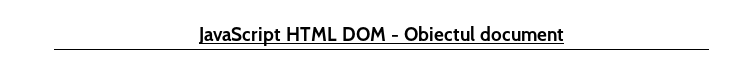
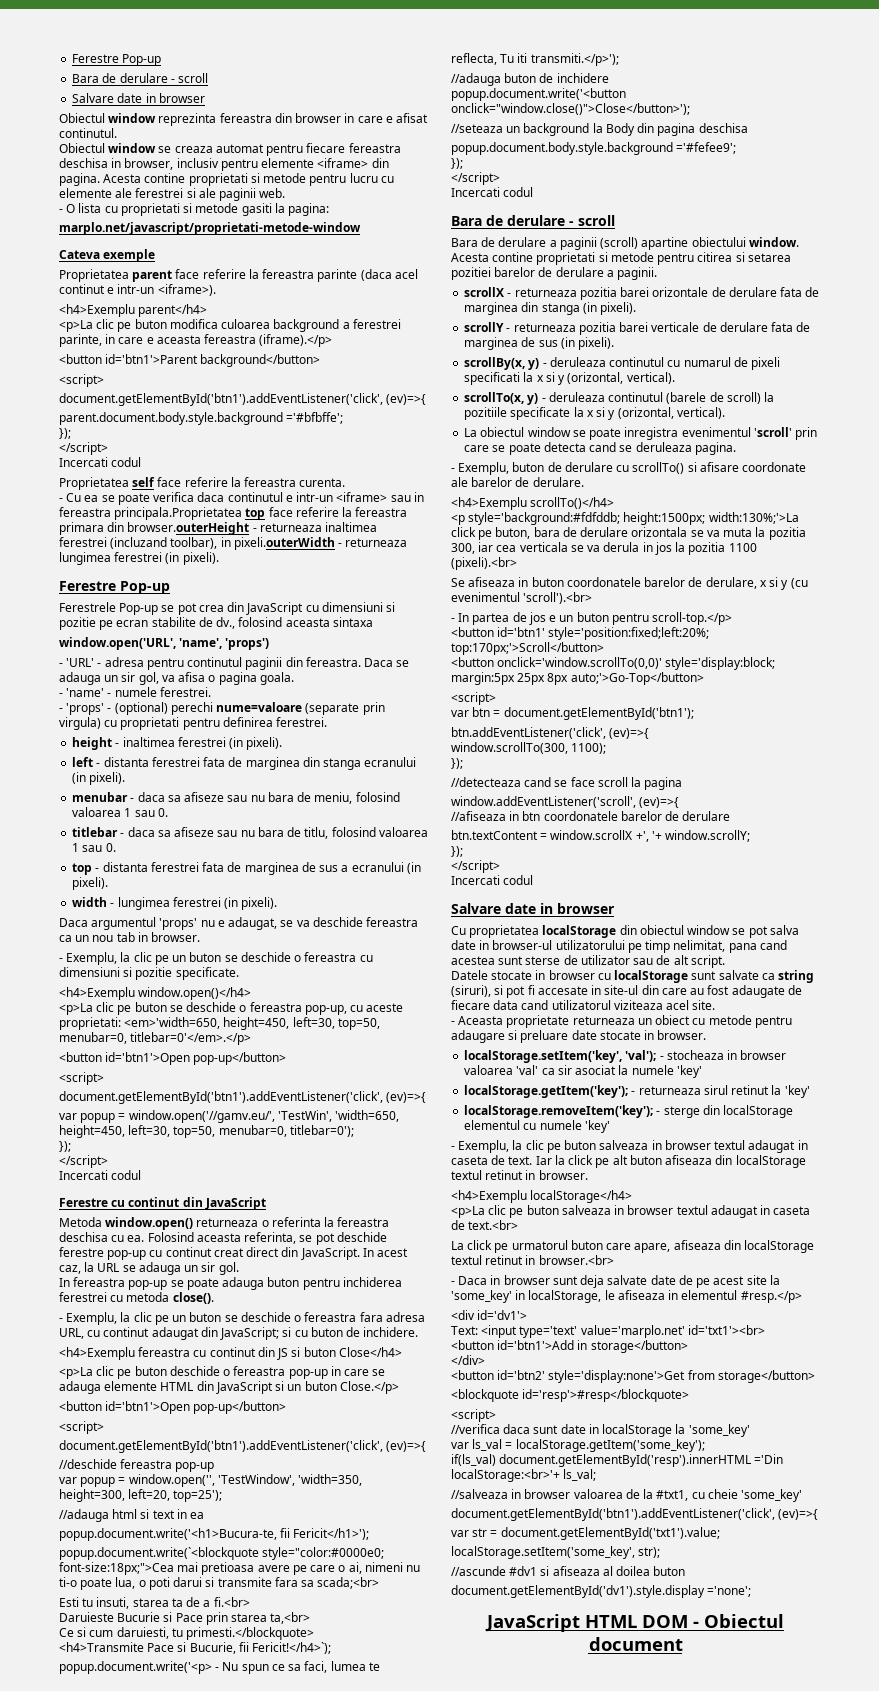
(197, 36) none -> [72,54,162,66] [72,73,209,83] [72,93,205,103] [59,113,429,126] [59,128,117,138] [59,143,401,156] [59,158,389,171] [59,173,394,186] [59,188,286,201] [59,203,330,216] [59,222,361,235] [59,249,156,262] [59,269,418,282] [59,284,216,296] [59,304,208,317] [59,319,401,332] [59,334,333,347] [59,354,321,367] [59,374,104,387] [59,393,427,406] [59,412,344,425] [59,428,71,439] [59,442,108,455] [59,457,142,467] [59,477,346,490] [59,492,424,505] [59,507,408,520] [59,522,378,535] [59,537,408,550] [59,552,219,565] [59,581,170,594] [59,602,396,615] [59,617,373,630] [59,637,270,650] [59,657,410,670] [59,672,294,685] [59,687,211,697] [59,702,385,715] [59,717,328,730] [72,737,283,750] [72,757,417,770] [72,772,126,785] [72,792,400,804] [72,807,168,817] [72,827,428,839] [72,843,116,852] [72,862,421,875] [72,877,109,890] [72,897,278,910] [59,917,419,930] [59,932,201,942] [59,952,373,965] [59,967,239,980] [59,987,252,1000] [59,1002,404,1015] [59,1017,380,1030] [59,1032,252,1045] [59,1052,287,1065] [59,1072,104,1085] [59,1091,427,1104] [59,1110,400,1123] [59,1125,354,1138] [59,1141,71,1152] [59,1155,108,1168] [59,1170,142,1180] [59,1197,266,1210] [59,1217,390,1230] [59,1232,387,1245] [59,1247,409,1260] [59,1262,239,1275] [59,1277,402,1290] [59,1292,214,1304] [59,1312,425,1325] [59,1327,419,1340] [59,1347,402,1360] [59,1366,386,1379] [59,1381,399,1394] [59,1401,287,1414] [59,1421,104,1434] [59,1440,427,1453] [59,1459,215,1472] [59,1474,363,1487] [59,1489,223,1502] [59,1509,205,1522] [59,1528,370,1541] [59,1547,385,1560] [59,1562,421,1575] [59,1577,380,1590] [59,1597,250,1609] [59,1612,311,1625] [59,1627,315,1640] [59,1642,332,1654] [59,1661,380,1674] [451,53,619,66] [451,73,609,86] [451,88,626,101] [451,103,690,115] [451,123,748,136] [451,142,737,155] [451,158,463,169] [451,172,500,185] [451,187,534,197] [451,215,615,226] [451,237,799,250] [451,252,791,265] [451,267,658,280] [464,287,820,300] [464,302,637,315] [464,322,811,335] [464,337,615,350] [464,357,781,370] [464,372,675,385] [464,392,775,405] [464,407,725,420] [464,427,818,440] [464,442,736,455] [451,462,807,475] [451,477,584,487] [451,497,615,510] [451,512,799,525] [451,527,806,540] [451,542,757,555] [451,557,517,570] [451,577,808,590] [451,592,593,604] [451,612,733,625] [451,627,710,640] [451,642,604,655] [451,657,776,670] [451,672,704,685] [451,692,496,705] [451,707,694,720] [451,727,650,739] [451,742,607,754] [451,758,463,769] [451,777,683,790] [451,796,680,808] [451,811,731,821] [451,830,751,842] [451,846,463,857] [451,860,500,873] [451,875,534,885] [451,903,615,914] [451,925,799,938] [451,940,787,953] [451,955,725,968] [451,970,815,983] [451,985,802,998] [451,1000,716,1010] [451,1015,792,1028] [451,1030,707,1043] [464,1050,787,1063] [464,1065,702,1078] [464,1085,810,1098] [464,1105,794,1118] [464,1120,610,1133] [451,1140,808,1153] [451,1155,806,1168] [451,1170,588,1180] [451,1190,633,1203] [451,1205,811,1218] [451,1220,519,1230] [451,1240,815,1253] [451,1255,614,1265] [451,1275,780,1288] [451,1290,802,1303] [451,1310,528,1320] [451,1325,765,1338] [451,1340,688,1353] [451,1355,485,1365] [451,1370,815,1383] [451,1389,690,1402] [451,1409,496,1422] [451,1424,750,1437] [451,1439,705,1452] [451,1454,784,1467] [451,1469,597,1482] [451,1489,803,1502] [451,1508,819,1521] [451,1527,720,1540] [451,1546,661,1559] [451,1566,686,1576] [451,1585,752,1598] Ferestre Pop-up // Bara de derulare - scroll // Salvare date in browser // Obiectul window reprezinta fereastra din browser in care e afisat continutul. // Obiectul window se creaza automat pentru fiecare fereastra deschisa in browser, inclusiv pentru elemente <iframe> din pagina. Acesta contine proprietati si metode pentru lucru cu elemente ale ferestrei si ale paginii web. // - O lista cu proprietati si metode gasiti la pagina: // marplo.net/javascript/proprietati-metode-window // Cateva exemple // Proprietatea parent face referire la fereastra parinte (daca acel continut e intr-un <iframe>). // <h4>Exemplu parent</h4> // <p>La clic pe buton modifica culoarea background a ferestrei parinte, in care e aceasta fereastra (iframe).</p> // <button id='btn1'>Parent background</button> // <script> // document.getElementById('btn1').addEventListener('click', (ev)=>{ // parent.document.body.style.background ='#bfbffe'; // }); // </script> // Incercati codul // Proprietatea self face referire la fereastra curenta. // - Cu ea se poate verifica daca continutul e intr-un <iframe> sau in fereastra principala.Proprietatea top face referire la fereastra primara din browser.outerHeight - returneaza inaltimea ferestrei (incluzand toolbar), in pixeli.outerWidth - returneaza lungimea ferestrei (in pixeli). // Ferestre Pop-up // Ferestrele Pop-up se pot crea din JavaScript cu dimensiuni si pozitie pe ecran stabilite de dv., folosind aceasta sintaxa // window.open('URL', 'name', 'props') // - 'URL' - adresa pentru continutul paginii din fereastra. Daca se adauga un sir gol, va afisa o pagina goala. // - 'name' - numele ferestrei. // - 'props' - (optional) perechi nume=valoare (separate prin virgula) cu proprietati pentru definirea ferestrei. // height - inaltimea ferestrei (in pixeli). // left - distanta ferestrei fata de marginea din stanga ecranului (in pixeli). // menubar - daca sa afiseze sau nu bara de meniu, folosind valoarea 1 sau 0. // titlebar - daca sa afiseze sau nu bara de titlu, folosind valoarea 1 sau 0. // top - distanta ferestrei fata de marginea de sus a ecranului (in pixeli). // width - lungimea ferestrei (in pixeli). // Daca argumentul 'props' nu e adaugat, se va deschide fereastra ca un nou tab in browser. // - Exemplu, la clic pe un buton se deschide o fereastra cu dimensiuni si pozitie specificate. // <h4>Exemplu window.open()</h4> // <p>La clic pe buton se deschide o fereastra pop-up, cu aceste proprietati: <em>'width=650, height=450, left=30, top=50, menubar=0, titlebar=0'</em>.</p> // <button id='btn1'>Open pop-up</button> // <script> // document.getElementById('btn1').addEventListener('click', (ev)=>{ // var popup = window.open('//gamv.eu/', 'TestWin', 'width=650, height=450, left=30, top=50, menubar=0, titlebar=0'); // }); // </script> // Incercati codul // Ferestre cu continut din JavaScript // Metoda window.open() returneaza o referinta la fereastra deschisa cu ea. Folosind aceasta referinta, se pot deschide ferestre pop-up cu continut creat direct din JavaScript. In acest caz, la URL se adauga un sir gol. // In fereastra pop-up se poate adauga buton pentru inchiderea ferestrei cu metoda close(). // - Exemplu, la clic pe un buton se deschide o fereastra fara adresa URL, cu continut adaugat din JavaScript; si cu buton de inchidere. // <h4>Exemplu fereastra cu continut din JS si buton Close</h4> // <p>La clic pe buton deschide o fereastra pop-up in care se adauga elemente HTML din JavaScript si un buton Close.</p> // <button id='btn1'>Open pop-up</button> // <script> // document.getElementById('btn1').addEventListener('click', (ev)=>{ // //deschide fereastra pop-up // var popup = window.open('', 'TestWindow', 'width=350, height=300, left=20, top=25'); // //adauga html si text in ea // popup.document.write('<h1>Bucura-te, fii Fericit</h1>'); // popup.document.write(`<blockquote style="color:#0000e0; font-size:18px;">Cea mai pretioasa avere pe care o ai, nimeni nu ti-o poate lua, o poti darui si transmite fara sa scada;<br> // Esti tu insuti, starea ta de a fi.<br> // Daruieste Bucurie si Pace prin starea ta,<br> // Ce si cum daruiesti, tu primesti.</blockquote> // <h4>Transmite Pace si Bucurie, fii Fericit!</h4>`); // popup.document.write('<p> - Nu spun ce sa faci, lumea te reflecta, Tu iti transmiti.</p>'); // //adauga buton de inchidere // popup.document.write('<button onclick="window.close()">Close</button>'); // //seteaza un background la Body din pagina deschisa // popup.document.body.style.background ='#fefee9'; // }); // </script> // Incercati codul // Bara de derulare - scroll // Bara de derulare a paginii (scroll) apartine obiectului window. Acesta contine proprietati si metode pentru citirea si setarea pozitiei barelor de derulare a paginii. // scrollX - returneaza pozitia barei orizontale de derulare fata de marginea din stanga (in pixeli). // scrollY - returneaza pozitia barei verticale de derulare fata de marginea de sus (in pixeli). // scrollBy(x, y) - deruleaza continutul cu numarul de pixeli specificati la x si y (orizontal, vertical). // scrollTo(x, y) - deruleaza continutul (barele de scroll) la pozitiile specificate la x si y (orizontal, vertical). // La obiectul window se poate inregistra evenimentul 'scroll' prin care se poate detecta cand se deruleaza pagina. // - Exemplu, buton de derulare cu scrollTo() si afisare coordonate ale barelor de derulare. // <h4>Exemplu scrollTo()</h4> // <p style='background:#fdfddb; height:1500px; width:130%;'>La click pe buton, bara de derulare orizontala se va muta la pozitia 300, iar cea verticala se va derula in jos la pozitia 1100 (pixeli).<br> // Se afiseaza in buton coordonatele barelor de derulare, x si y (cu evenimentul 'scroll').<br> // - In partea de jos e un buton pentru scroll-top.</p> // <button id='btn1' style='position:fixed;left:20%; top:170px;'>Scroll</button> // <button onclick='window.scrollTo(0,0)' style='display:block; margin:5px 25px 8px auto;'>Go-Top</button> // <script> // var btn = document.getElementById('btn1'); // btn.addEventListener('click', (ev)=>{ // window.scrollTo(300, 1100); // }); // //detecteaza cand se face scroll la pagina // window.addEventListener('scroll', (ev)=>{ // //afiseaza in btn coordonatele barelor de derulare // btn.textContent = window.scrollX +', '+ window.scrollY; // }); // </script> // Incercati codul // Salvare date in browser // Cu proprietatea localStorage din obiectul window se pot salva date in browser-ul utilizatorului pe timp nelimitat, pana cand acestea sunt sterse de utilizator sau de alt script. // Datele stocate in browser cu localStorage sunt salvate ca string (siruri), si pot fi accesate in site-ul din care au fost adaugate de fiecare data cand utilizatorul viziteaza acel site. // - Aceasta proprietate returneaza un obiect cu metode pentru adaugare si preluare date stocate in browser. // localStorage.setItem('key', 'val'); - stocheaza in browser valoarea 'val' ca sir asociat la numele 'key' // localStorage.getItem('key'); - returneaza sirul retinut la 'key' // localStorage.removeItem('key'); - sterge din localStorage elementul cu numele 'key' // - Exemplu, la clic pe buton salveaza in browser textul adaugat in caseta de text. Iar la click pe alt buton afiseaza din localStorage textul retinut in browser. // <h4>Exemplu localStorage</h4> // <p>La clic pe buton salveaza in browser textul adaugat in caseta de text.<br> // La click pe urmatorul buton care apare, afiseaza din localStorage textul retinut in browser.<br> // - Daca in browser sunt deja salvate date de pe acest site la 'some_key' in localStorage, le afiseaza in elementul #resp.</p> // <div id='dv1'> // Text: <input type='text' value='marplo.net' id='txt1'><br> // <button id='btn1'>Add in storage</button> // </div> // <button id='btn2' style='display:none'>Get from storage</button> // <blockquote id='resp'>#resp</blockquote> // <script> // //verifica daca sunt date in localStorage la 'some_key' // var ls_val = localStorage.getItem('some_key'); // if(ls_val) document.getElementById('resp').innerHTML ='Din localStorage:<br>'+ ls_val; // //salveaza in browser valoarea de la #txt1, cu cheie 'some_key' // document.getElementById('btn1').addEventListener('click', (ev)=>{ // var str = document.getElementById('txt1').value; // localStorage.setItem('some_key', str); // //ascunde #dv1 si afiseaza al doilea buton // document.getElementById('dv1').style.display ='none'; //

